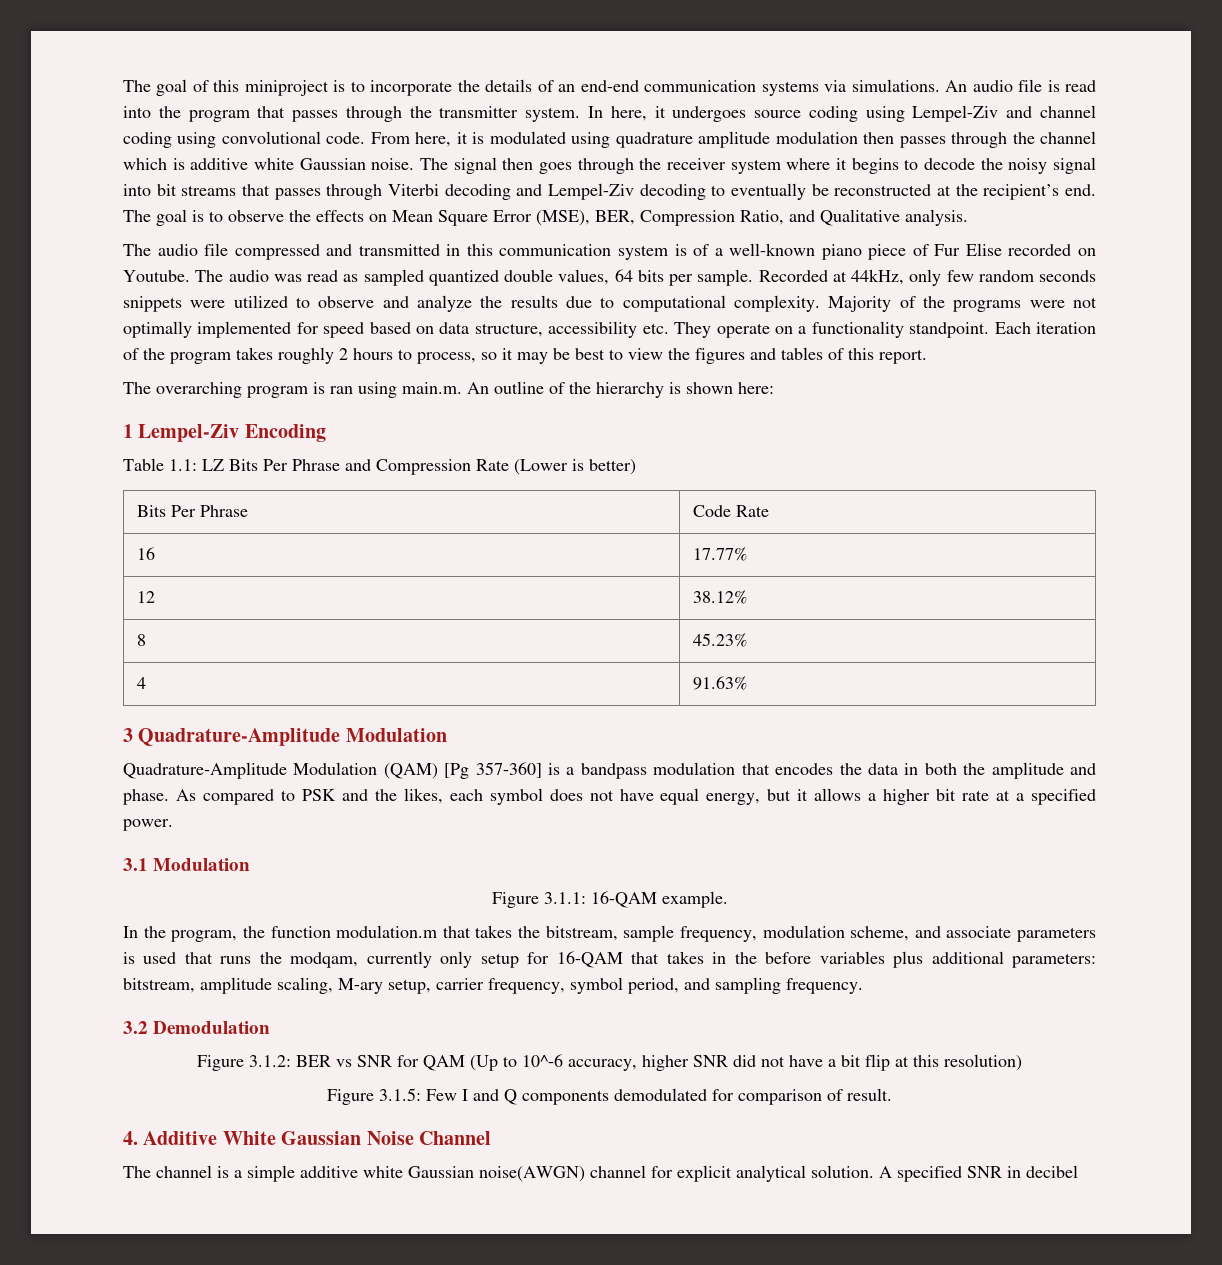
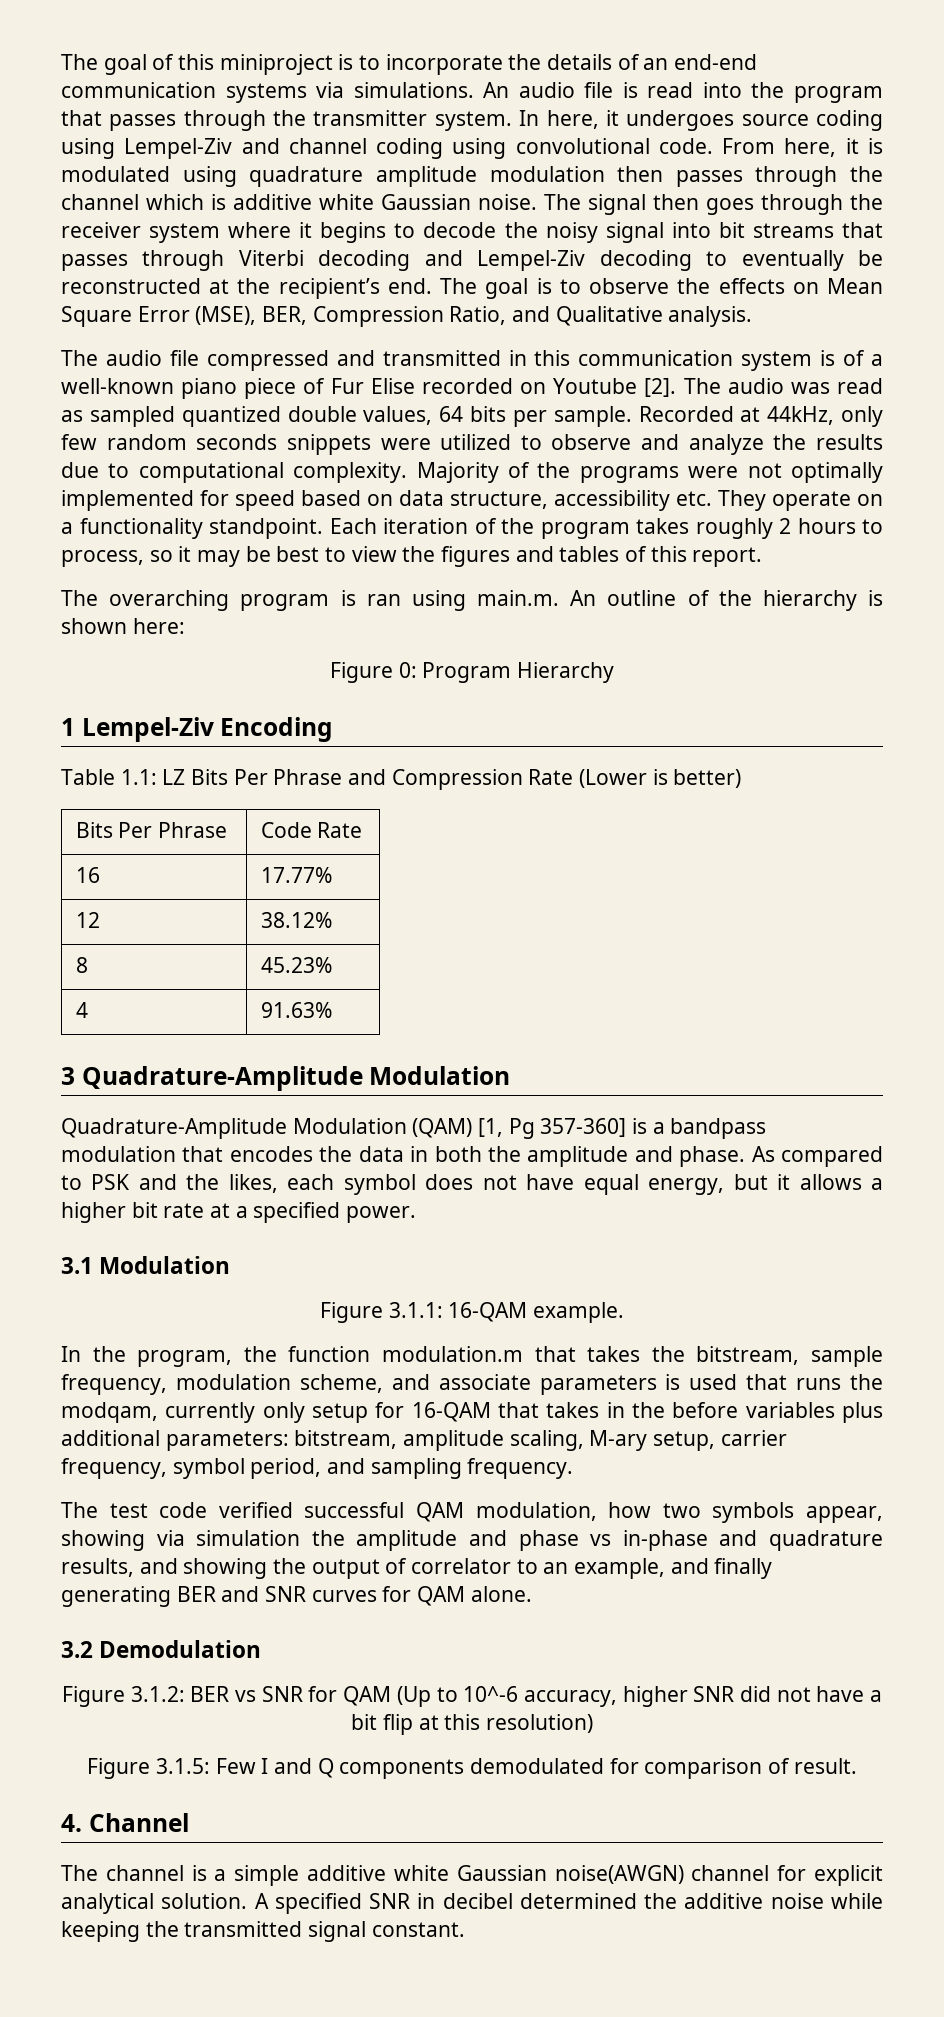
[123,270,190,282] Youtube. -> [553,378,677,397] Youtube [2].
(774, 388) none -> [329,662,615,683] // Figure 0: Program Hierarchy
[444,763,470,779] [Pg -> [478,1118,535,1139] [1, Pg
(863, 986) none -> [61,1502,884,1523] [61,1530,884,1551] [61,1558,773,1579] [61,1586,532,1607] // The test code verified successful QAM modulation, how two symbols appear, showing via simulation the amplitude and phase vs in-phase and quadrature results, and showing the output of correlator to an example, and finally generating BER and SNR curves for QAM alone.
[143,1131,414,1145] Additive White Gaussian Noise -> (82, 1823) none
(1078, 1171) none -> [519,1893,883,1909] [61,1921,465,1942] determined the additive noise while keeping the transmitted signal constant.

